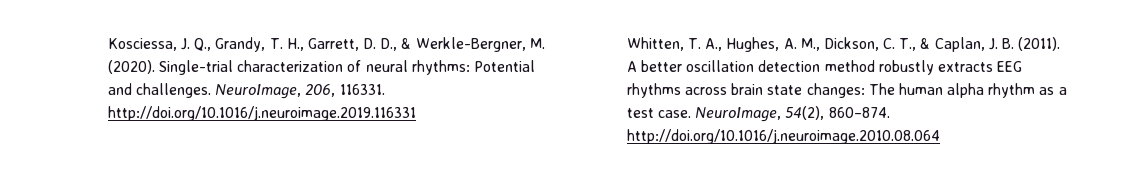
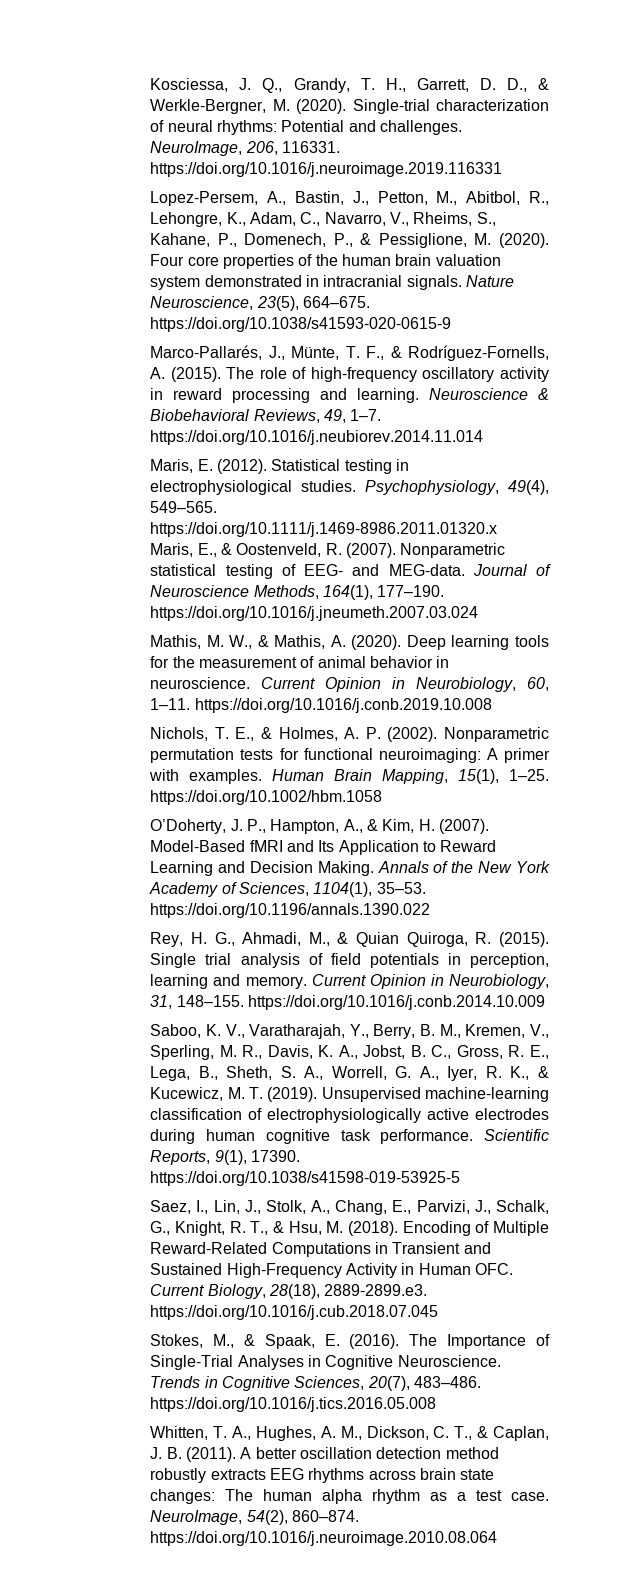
[107,106,416,121] http://doi.org/10.1016/j.neuroimage.2019.116331 -> [150,162,503,177] [150,191,549,206] [150,212,496,227] [150,233,549,248] [150,254,501,269] [150,275,514,290] [150,296,370,311] [150,317,452,332] [150,345,549,361] [150,367,549,382] [150,388,549,403] [150,409,382,423] [150,430,484,445] [150,459,409,474] [150,480,549,495] [150,501,218,513] [150,522,498,537] [150,543,506,558] [150,564,551,579] [150,585,445,600] [150,606,479,621] [150,635,549,650] [150,656,450,668] [150,677,549,692] [150,698,492,713] [150,727,549,742] [150,748,550,763] [149,769,549,784] [150,790,383,805] [150,819,489,834] [150,840,497,855] [150,861,550,876] [149,882,426,897] [150,903,431,918] [150,932,549,947] [150,953,549,968] [150,974,549,989] [150,995,545,1010] [150,1024,549,1039] [150,1045,549,1060] [150,1066,550,1081] [150,1087,549,1102] [150,1108,549,1123] [150,1129,550,1144] [150,1150,300,1165] [150,1171,461,1186] [150,1200,549,1215] [150,1221,549,1236] [150,1242,491,1257] [150,1263,513,1278] [150,1284,428,1299] [150,1305,439,1320] [150,1334,550,1349] [150,1355,501,1370] [150,1376,481,1391] [150,1397,437,1412] https://doi.org/10.1016/j.neuroimage.2019.116331 // Lopez-Persem, A., Bastin, J., Petton, M., Abitbol, R., Lehongre, K., Adam, C., Navarro, V., Rheims, S., Kahane, P., Domenech, P., & Pessiglione, M. (2020). Four core properties of the human brain valuation system demonstrated in intracranial signals. Nature Neuroscience, 23(5), 664–675. https://doi.org/10.1038/s41593-020-0615-9 // Marco-Pallarés, J., Münte, T. F., & Rodríguez-Fornells, A. (2015). The role of high-frequency oscillatory activity in reward processing and learning. Neuroscience & Biobehavioral Reviews, 49, 1–7. https://doi.org/10.1016/j.neubiorev.2014.11.014 // Maris, E. (2012). Statistical testing in electrophysiological studies. Psychophysiology, 49(4), 549–565. https://doi.org/10.1111/j.1469-8986.2011.01320.x // Maris, E., & Oostenveld, R. (2007). Nonparametric statistical testing of EEG- and MEG-data. Journal of Neuroscience Methods, 164(1), 177–190. https://doi.org/10.1016/j.jneumeth.2007.03.024 // Mathis, M. W., & Mathis, A. (2020). Deep learning tools for the measurement of animal behavior in neuroscience. Current Opinion in Neurobiology, 60, 1–11. https://doi.org/10.1016/j.conb.2019.10.008 // Nichols, T. E., & Holmes, A. P. (2002). Nonparametric permutation tests for functional neuroimaging: A primer with examples. Human Brain Mapping, 15(1), 1–25. https://doi.org/10.1002/hbm.1058 // O’Doherty, J. P., Hampton, A., & Kim, H. (2007). Model‐Based fMRI and Its Application to Reward Learning and Decision Making. Annals of the New York Academy of Sciences, 1104(1), 35–53. https://doi.org/10.1196/annals.1390.022 // Rey, H. G., Ahmadi, M., & Quian Quiroga, R. (2015). Single trial analysis of field potentials in perception, learning and memory. Current Opinion in Neurobiology, 31, 148–155. https://doi.org/10.1016/j.conb.2014.10.009 // Saboo, K. V., Varatharajah, Y., Berry, B. M., Kremen, V., Sperling, M. R., Davis, K. A., Jobst, B. C., Gross, R. E., Lega, B., Sheth, S. A., Worrell, G. A., Iyer, R. K., & Kucewicz, M. T. (2019). Unsupervised machine-learning classification of electrophysiologically active electrodes during human cognitive task performance. Scientific Reports, 9(1), 17390. https://doi.org/10.1038/s41598-019-53925-5 // Saez, I., Lin, J., Stolk, A., Chang, E., Parvizi, J., Schalk, G., Knight, R. T., & Hsu, M. (2018). Encoding of Multiple Reward-Related Computations in Transient and Sustained High-Frequency Activity in Human OFC. Current Biology, 28(18), 2889-2899.e3. https://doi.org/10.1016/j.cub.2018.07.045 // Stokes, M., & Spaak, E. (2016). The Importance of Single-Trial Analyses in Cognitive Neuroscience. Trends in Cognitive Sciences, 20(7), 483–486. https://doi.org/10.1016/j.tics.2016.05.008
[626,129,940,144] http://doi.org/10.1016/j.neuroimage.2010.08.064 -> [150,1531,498,1546] https://doi.org/10.1016/j.neuroimage.2010.08.064

